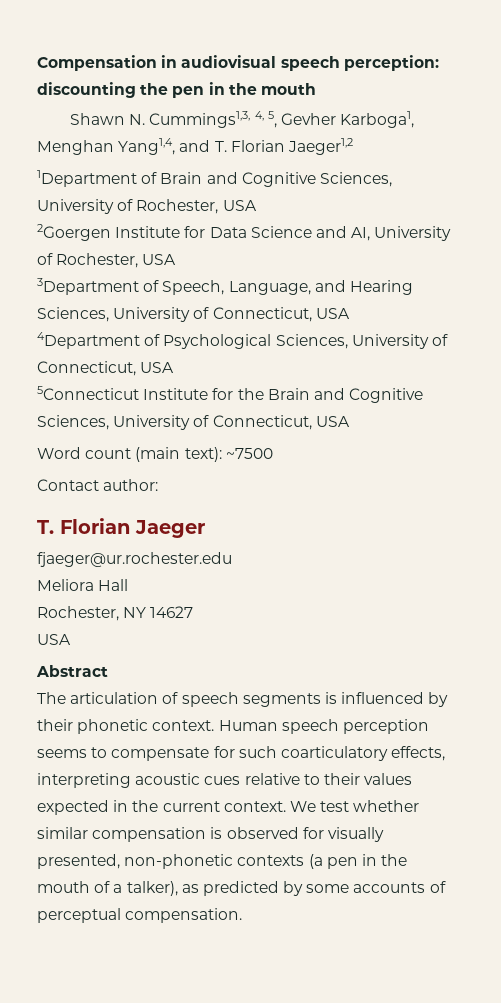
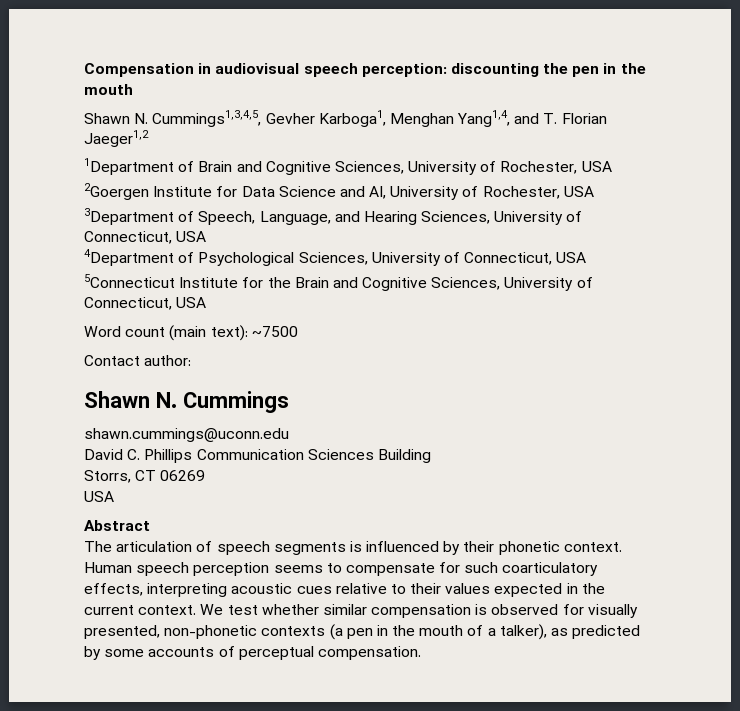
[149,111,277,128] Cummings1,3, 4, 5, -> [152,110,262,127] Cummings1,3,4,5,
[37,518,205,538] [37,552,232,567] [37,579,129,591] [37,606,194,621] T. Florian Jaeger // fjaeger@ur.rochester.edu // Meliora Hall // Rochester, NY 14627 -> [84,391,289,413] [84,428,289,442] [84,449,431,463] [84,470,206,483] Shawn N. Cummings // shawn.cummings@uconn.edu // David C. Phillips Communication Sciences Building // Storrs, CT 06269

